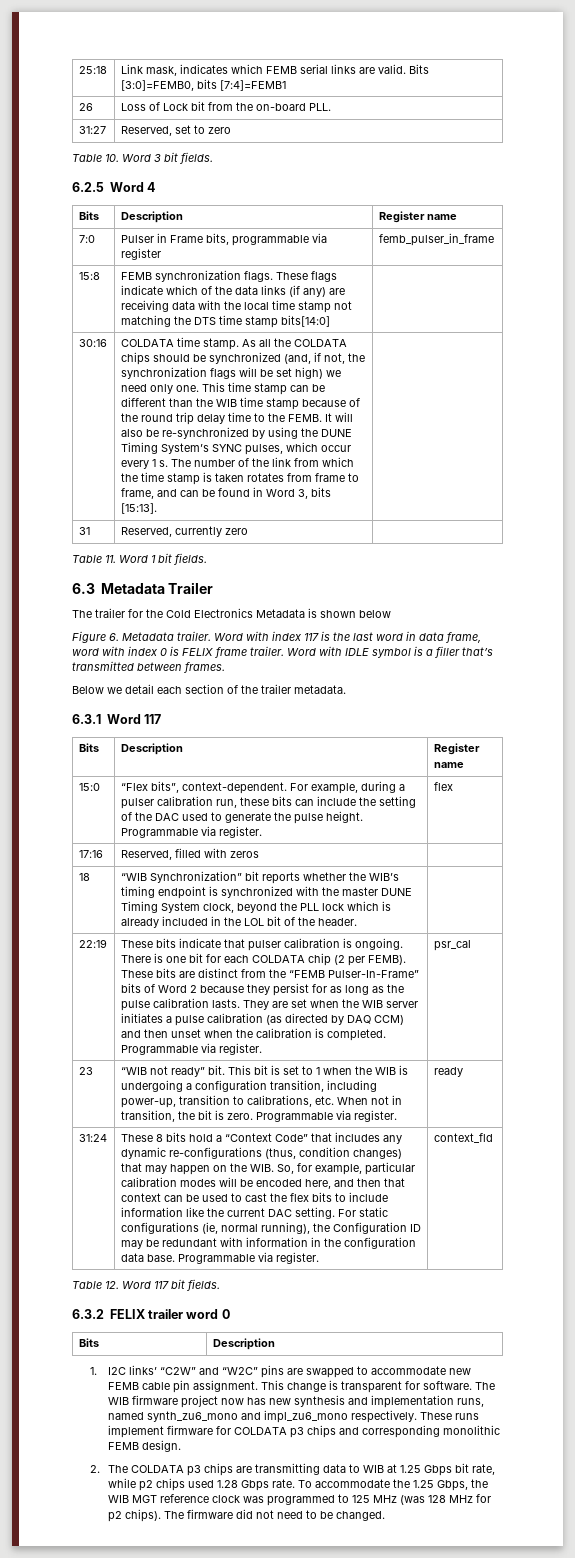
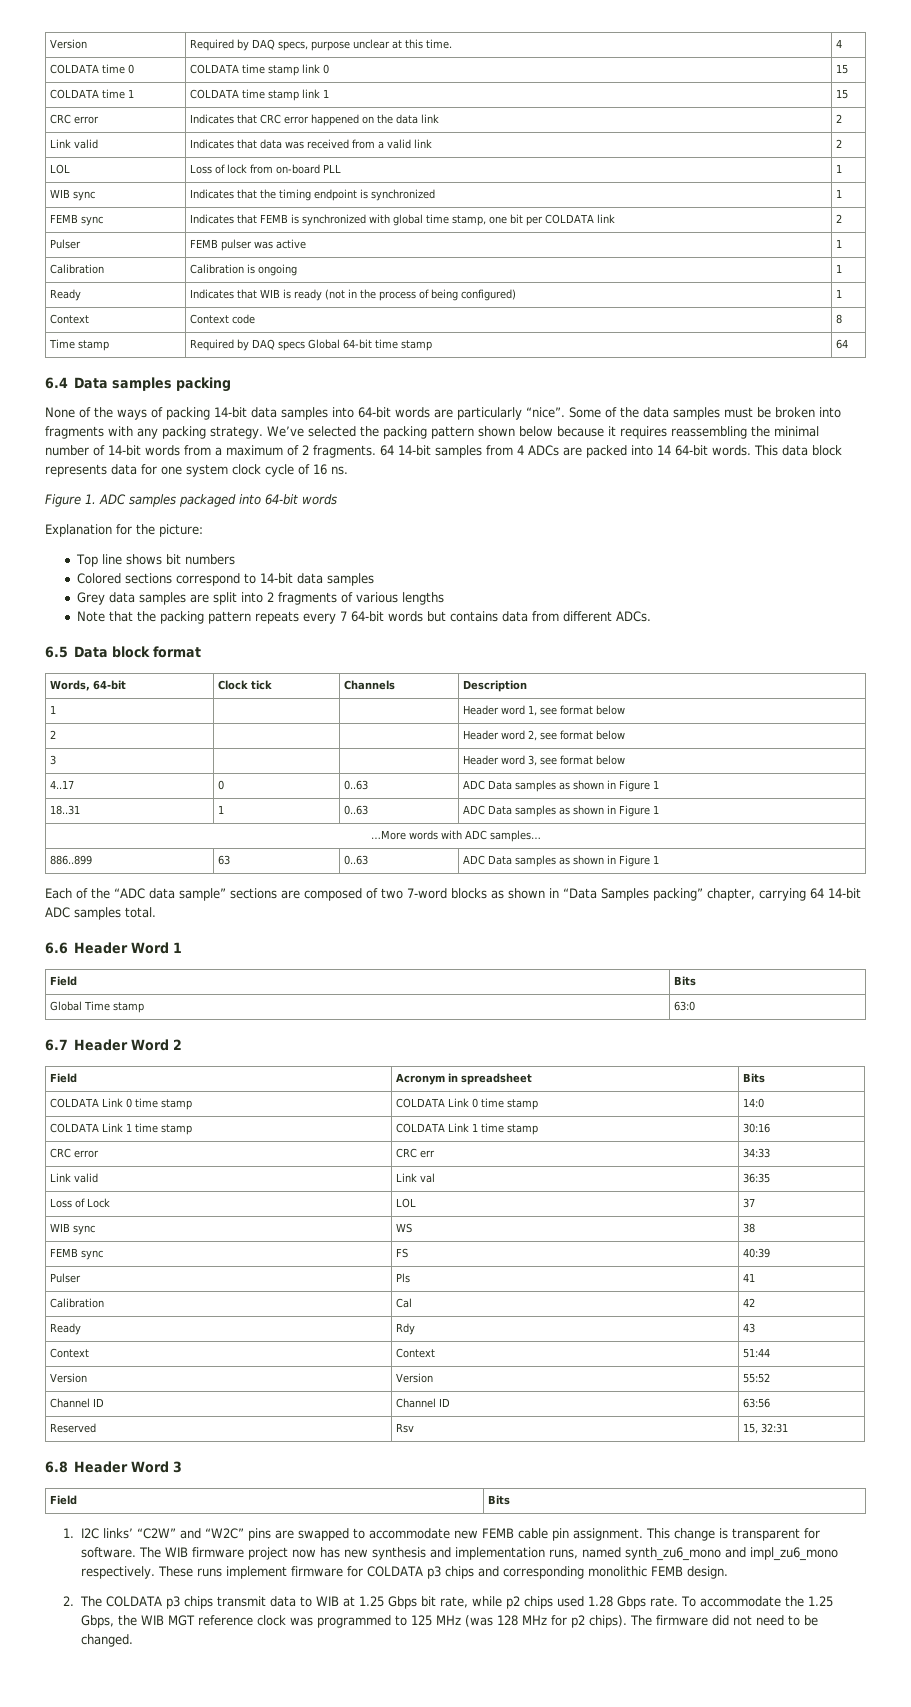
[78,66,107,74] [120,64,429,76] [120,79,286,91] [78,103,93,111] [120,101,331,111] [78,126,106,134] [120,125,231,136] [72,152,213,164] [72,182,155,192] [78,211,99,220] [120,211,183,223] [378,211,457,223] [78,235,95,243] [120,233,327,246] [120,248,161,260] [378,233,494,246] [78,272,100,280] [120,270,337,282] [120,285,345,297] [120,300,352,313] [120,315,330,328] [78,339,107,347] [120,337,347,350] [120,352,365,365] [120,367,341,379] [120,382,325,395] [120,397,360,410] [120,412,353,425] [120,427,352,439] [120,442,351,455] [120,457,354,469] [120,472,359,485] [120,487,331,499] [120,503,157,514] [78,527,90,535] [120,526,248,537] [72,553,207,565] [72,582,214,594] [72,608,391,618] [72,631,481,643] [72,646,493,658] [72,661,225,673] [72,684,346,694] [72,714,161,724] [78,743,99,752] [120,743,183,755] [433,743,480,755] [433,762,464,768] [78,783,100,791] [120,781,405,794] [120,796,416,809] [120,811,363,824] [120,826,262,838] [433,782,453,791] [78,850,103,858] [120,848,259,860] [78,873,90,881] [120,871,399,884] [120,886,412,899] [120,901,391,913] [120,916,357,928] [78,939,107,948] [120,938,403,951] [120,953,406,966] [120,968,419,978] [120,983,404,996] [120,998,418,1011] [120,1013,404,1026] [120,1028,386,1041] [120,1043,262,1055] [433,940,471,951] [78,1067,93,1075] [120,1065,408,1077] [120,1080,377,1092] [120,1095,402,1108] [120,1110,397,1122] [433,1067,463,1077] [78,1134,107,1142] [120,1132,402,1144] [120,1147,402,1159] [120,1162,415,1175] [120,1177,405,1189] [120,1192,388,1202] [120,1207,388,1219] [120,1222,421,1234] [120,1237,416,1249] [120,1252,319,1264] [433,1133,493,1143] [72,1279,220,1291] [72,1309,230,1319] [78,1338,99,1347] [212,1338,275,1350] 25:18 | Link mask, indicates which FEMB serial links are valid. Bits [3:0]=FEMB0, bits [7:4]=FEMB1 // 26 | Loss of Lock bit from the on-board PLL. // 31:27 | Reserved, set to zero // Table 10. Word 3 bit fields. // 6.2.5 Word 4 // Bits | Description | Register name // 7:0 | Pulser in Frame bits, programmable via register | femb_pulser_in_frame // 15:8 | FEMB synchronization flags. These flags indicate which of the data links (if any) are receiving data with the local time stamp not matching the DTS time stamp bits[14:0] | // 30:16 | COLDATA time stamp. As all the COLDATA chips should be synchronized (and, if not, the synchronization flags will be set high) we need only one. This time stamp can be different than the WIB time stamp because of the round trip delay time to the FEMB. It will also be re-synchronized by using the DUNE Timing System’s SYNC pulses, which occur every 1 s. The number of the link from which the time stamp is taken rotates from frame to frame, and can be found in Word 3, bits [15:13]. | // 31 | Reserved, currently zero | // Table 11. Word 1 bit fields. // 6.3 Metadata Trailer // The trailer for the Cold Electronics Metadata is shown below // Figure 6. Metadata trailer. Word with index 117 is the last word in data frame, word with index 0 is FELIX frame trailer. Word with IDLE symbol is a filler that’s transmitted between frames. // Below we detail each section of the trailer metadata. // 6.3.1 Word 117 // Bits | Description | Register name // 15:0 | “Flex bits”, context-dependent. For example, during a pulser calibration run, these bits can include the setting of the DAC used to generate the pulse height. Programmable via register. | flex // 17:16 | Reserved, filled with zeros | // 18 | “WIB Synchronization” bit reports whether the WIB’s timing endpoint is synchronized with the master DUNE Timing System clock, beyond the PLL lock which is already included in the LOL bit of the header. | // 22:19 | These bits indicate that pulser calibration is ongoing. There is one bit for each COLDATA chip (2 per FEMB). These bits are distinct from the “FEMB Pulser-In-Frame” bits of Word 2 because they persist for as long as the pulse calibration lasts. They are set when the WIB server initiates a pulse calibration (as directed by DAQ CCM) and then unset when the calibration is completed. Programmable via register. | psr_cal // 23 | “WIB not ready” bit. This bit is set to 1 when the WIB is undergoing a configuration transition, including power-up, transition to calibrations, etc. When not in transition, the bit is zero. Programmable via register. | ready // 31:24 | These 8 bits hold a “Context Code” that includes any dynamic re-configurations (thus, condition changes) that may happen on the WIB. So, for example, particular calibration modes will be encoded here, and then that context can be used to cast the flex bits to include information like the current DAC setting. For static configurations (ie, normal running), the Configuration ID may be redundant with information in the configuration data base. Programmable via register. | context_fld // Table 12. Word 117 bit fields. // 6.3.2 FELIX trailer word 0 // Bits | Description -> [50,39,88,49] [190,39,453,51] [836,39,843,48] [50,64,135,74] [190,64,330,76] [836,64,849,74] [50,89,135,99] [190,89,330,101] [836,89,849,99] [50,114,100,124] [190,114,440,126] [836,114,843,123] [50,139,99,149] [190,139,433,149] [836,139,843,148] [50,164,71,174] [190,164,342,174] [836,164,843,173] [50,189,96,201] [190,189,436,201] [836,189,843,198] [50,214,104,226] [190,214,616,226] [836,214,843,223] [50,239,82,249] [190,239,307,251] [836,239,843,248] [50,264,105,274] [190,264,298,276] [836,264,843,273] [50,289,82,301] [190,289,517,301] [836,289,843,298] [50,314,90,324] [190,314,256,324] [836,314,843,324] [49,339,110,351] [190,339,433,351] [836,339,849,349] [45,377,232,392] [45,407,841,420] [45,426,819,439] [45,445,842,458] [45,464,348,477] [45,494,337,507] [45,524,203,537] [75,554,235,567] [76,573,374,586] [76,592,444,605] [76,611,651,624] [45,646,202,658] [50,680,127,691] [218,680,273,690] [344,680,396,690] [463,680,528,692] [50,705,57,714] [463,705,626,716] [50,730,57,739] [463,730,626,741] [50,755,57,765] [463,755,626,766] [50,780,75,789] [218,780,225,790] [344,780,369,790] [463,780,660,792] [50,805,81,815] [218,805,225,814] [344,805,369,815] [463,805,660,817] [370,830,541,842] [50,855,93,865] [218,855,231,865] [344,855,369,865] [463,855,660,867] [45,888,861,901] [45,907,156,920] [45,942,183,954] [50,976,78,986] [674,976,697,986] [50,1001,145,1013] [674,1001,696,1011] [45,1039,183,1051] [50,1073,78,1083] [396,1073,533,1085] [743,1073,766,1083] [50,1098,193,1110] [396,1098,539,1110] [743,1098,765,1108] [50,1123,193,1135] [396,1123,539,1135] [743,1123,771,1133] [50,1148,100,1158] [396,1148,436,1158] [743,1148,771,1158] [50,1173,99,1183] [396,1173,436,1183] [743,1173,771,1183] [50,1198,111,1208] [396,1198,417,1208] [743,1198,756,1208] [50,1223,96,1235] [396,1223,413,1233] [743,1223,756,1233] [50,1248,104,1260] [396,1248,409,1258] [743,1248,771,1258] [50,1273,82,1283] [396,1273,411,1283] [743,1273,756,1282] [50,1298,105,1308] [396,1298,413,1308] [743,1298,756,1307] [50,1323,82,1335] [396,1323,416,1335] [743,1323,756,1333] [50,1348,90,1358] [396,1348,436,1358] [743,1348,771,1358] [50,1373,88,1383] [396,1373,434,1383] [743,1373,771,1383] [50,1398,105,1408] [396,1398,451,1408] [743,1398,771,1408] [50,1423,97,1433] [396,1423,415,1433] [743,1423,789,1434] [45,1461,183,1473] [50,1495,78,1505] [488,1495,511,1505] Version | Required by DAQ specs, purpose unclear at this time. | 4 // COLDATA time 0 | COLDATA time stamp link 0 | 15 // COLDATA time 1 | COLDATA time stamp link 1 | 15 // CRC error | Indicates that CRC error happened on the data link | 2 // Link valid | Indicates that data was received from a valid link | 2 // LOL | Loss of lock from on-board PLL | 1 // WIB sync | Indicates that the timing endpoint is synchronized | 1 // FEMB sync | Indicates that FEMB is synchronized with global time stamp, one bit per COLDATA link | 2 // Pulser | FEMB pulser was active | 1 // Calibration | Calibration is ongoing | 1 // Ready | Indicates that WIB is ready (not in the process of being configured) | 1 // Context | Context code | 8 // Time stamp | Required by DAQ specs Global 64-bit time stamp | 64 // 6.4 Data samples packing // None of the ways of packing 14-bit data samples into 64-bit words are particularly “nice”. Some of the data samples must be broken into fragments with any packing strategy. We’ve selected the packing pattern shown below because it requires reassembling the minimal number of 14-bit words from a maximum of 2 fragments. 64 14-bit samples from 4 ADCs are packed into 14 64-bit words. This data block represents data for one system clock cycle of 16 ns. // Figure 1. ADC samples packaged into 64-bit words // Explanation for the picture: // Top line shows bit numbers // Colored sections correspond to 14-bit data samples // Grey data samples are split into 2 fragments of various lengths // Note that the packing pattern repeats every 7 64-bit words but contains data from different ADCs. // 6.5 Data block format // Words, 64-bit | Clock tick | Channels | Description // 1 | | | Header word 1, see format below // 2 | | | Header word 2, see format below // 3 | | | Header word 3, see format below // 4..17 | 0 | 0..63 | ADC Data samples as shown in Figure 1 // 18..31 | 1 | 0..63 | ADC Data samples as shown in Figure 1 // …More words with ADC samples… // 886..899 | 63 | 0..63 | ADC Data samples as shown in Figure 1 // Each of the “ADC data sample” sections are composed of two 7-word blocks as shown in “Data Samples packing” chapter, carrying 64 14-bit ADC samples total. // 6.6 Header Word 1 // Field | Bits // Global Time stamp | 63:0 // 6.7 Header Word 2 // Field | Acronym in spreadsheet | Bits // COLDATA Link 0 time stamp | COLDATA Link 0 time stamp | 14:0 // COLDATA Link 1 time stamp | COLDATA Link 1 time stamp | 30:16 // CRC error | CRC err | 34:33 // Link valid | Link val | 36:35 // Loss of Lock | LOL | 37 // WIB sync | WS | 38 // FEMB sync | FS | 40:39 // Pulser | Pls | 41 // Calibration | Cal | 42 // Ready | Rdy | 43 // Context | Context | 51:44 // Version | Version | 55:52 // Channel ID | Channel ID | 63:56 // Reserved | Rsv | 15, 32:31 // 6.8 Header Word 3 // Field | Bits
[235,1463,320,1475] are transmitting -> [216,1596,266,1607] transmit

